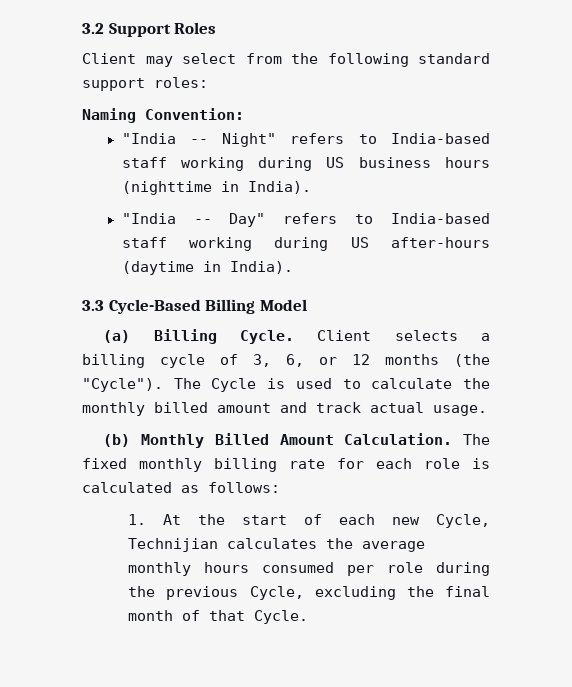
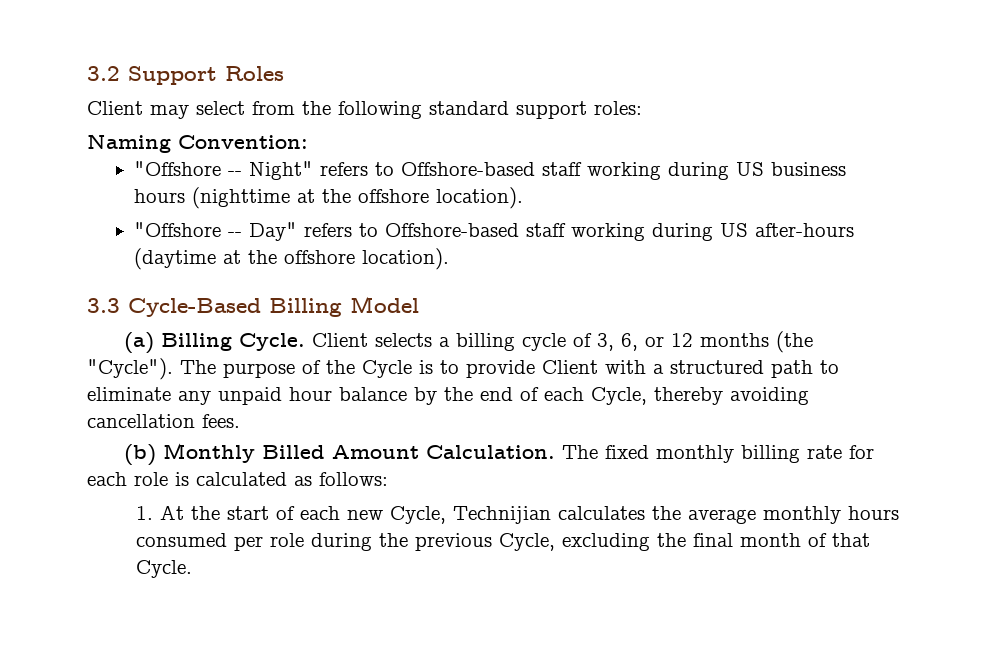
[121,133,176,144] "India -> [134,161,222,176] "Offshore
[391,133,490,144] India-based -> [401,162,536,176] Offshore-based
[220,181,311,194] [121,213,176,224] in India). // "India -> [297,187,524,209] [134,222,222,237] at the offshore location). // "Offshore
[390,213,490,224] India-based -> [385,223,520,237] Offshore-based
[202,261,293,274] in India). -> [223,248,450,270] at the offshore location).
[211,378,490,392] [82,402,487,416] Cycle is used to calculate the monthly billed amount and track actual usage. -> [223,360,839,378] [87,387,809,405] [87,414,240,428] purpose of the Cycle is to provide Client with a structured path to eliminate any unpaid hour balance by the end of each Cycle, thereby avoiding cancellation fees.

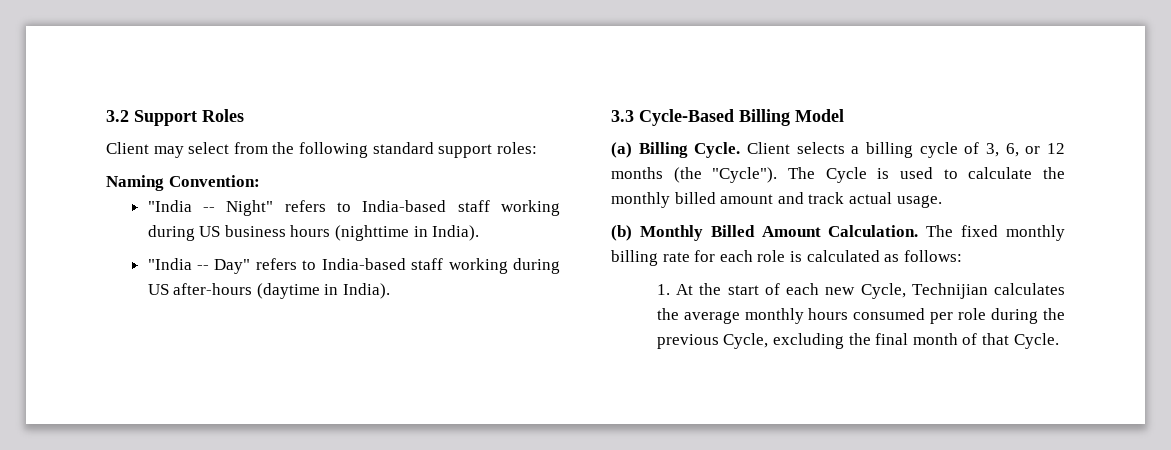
[134,161,222,176] "Offshore -> [147,200,192,212] "India
[401,162,536,176] Offshore-based -> [362,200,447,212] India-based
[297,187,524,209] [134,222,222,237] at the offshore location). // "Offshore -> [413,225,480,241] [147,258,192,270] in India). // "India
[385,223,520,237] Offshore-based -> [321,258,406,270] India-based
[223,248,450,270] at the offshore location). -> [324,283,390,299] in India).
[223,360,839,378] [87,387,809,405] [87,414,240,428] purpose of the Cycle is to provide Client with a structured path to eliminate any unpaid hour balance by the end of each Cycle, thereby avoiding cancellation fees. -> [825,167,1065,183] [611,192,942,208] Cycle is used to calculate the monthly billed amount and track actual usage.

